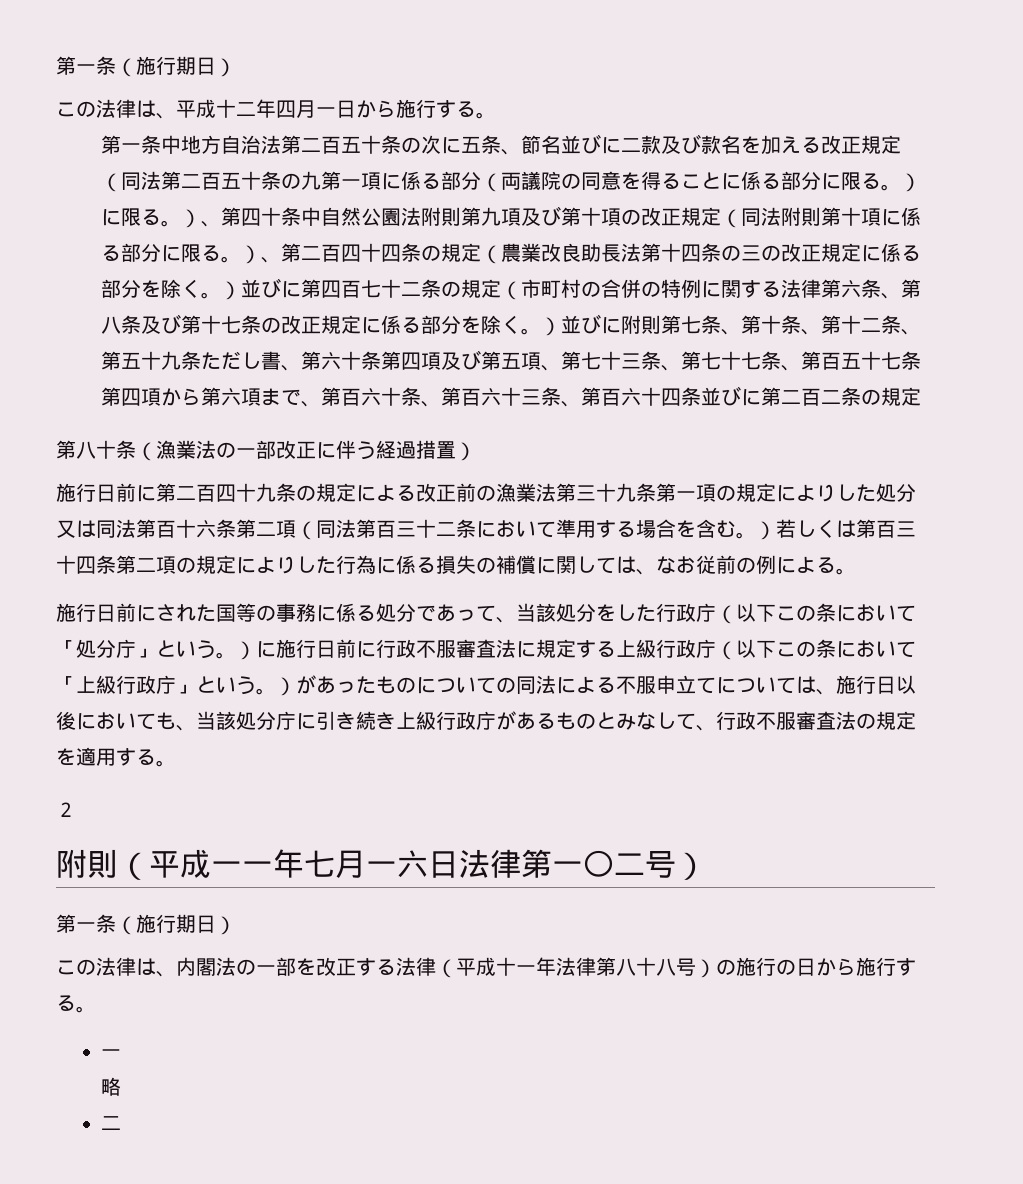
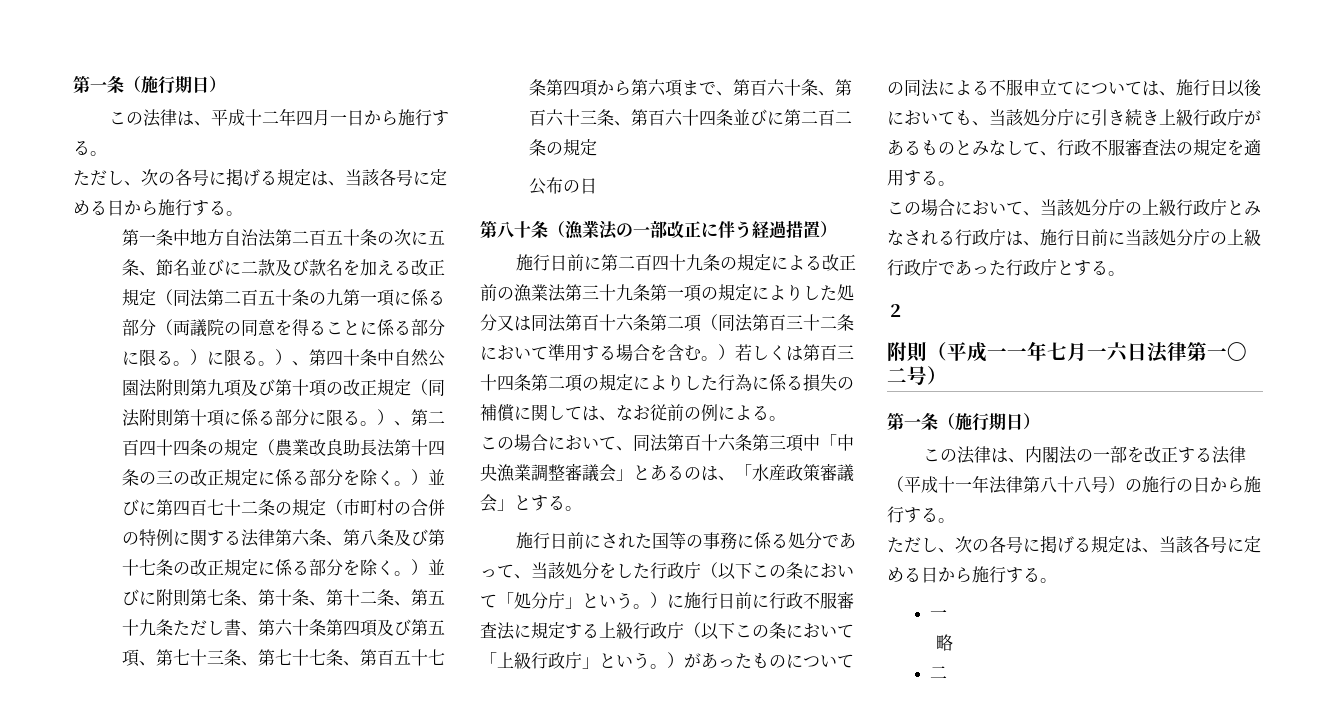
(496, 115) none -> [73,168,447,187] [73,199,243,216] // ただし、次の各号に掲げる規定は、当該各号に定める日から施行する。
(922, 396) none -> [528,177,597,195] // 公布の日
(856, 571) none -> [480,434,854,452] [480,463,854,482] [480,494,582,512] // この場合において、同法第百十六条第三項中「中央漁業調整審議会」とあるのは、「水産政策審議会」とする。
(176, 763) none -> [887,199,1261,217] [887,229,1261,247] [887,259,1125,276] // この場合において、当該処分庁の上級行政庁とみなされる行政庁は、施行日前に当該処分庁の上級行政庁であった行政庁とする。
(96, 1009) none -> [887,535,1261,554] [887,566,1057,583] // ただし、次の各号に掲げる規定は、当該各号に定める日から施行する。

